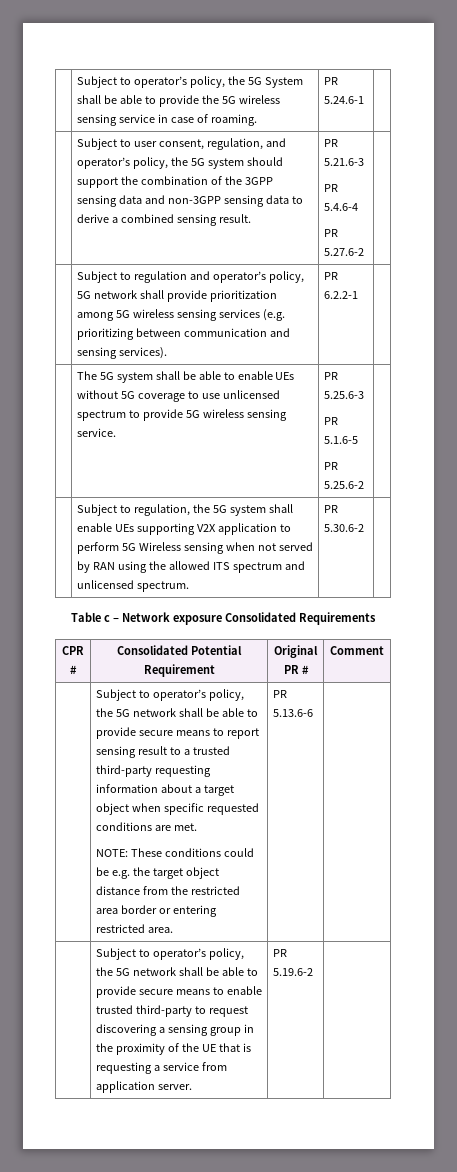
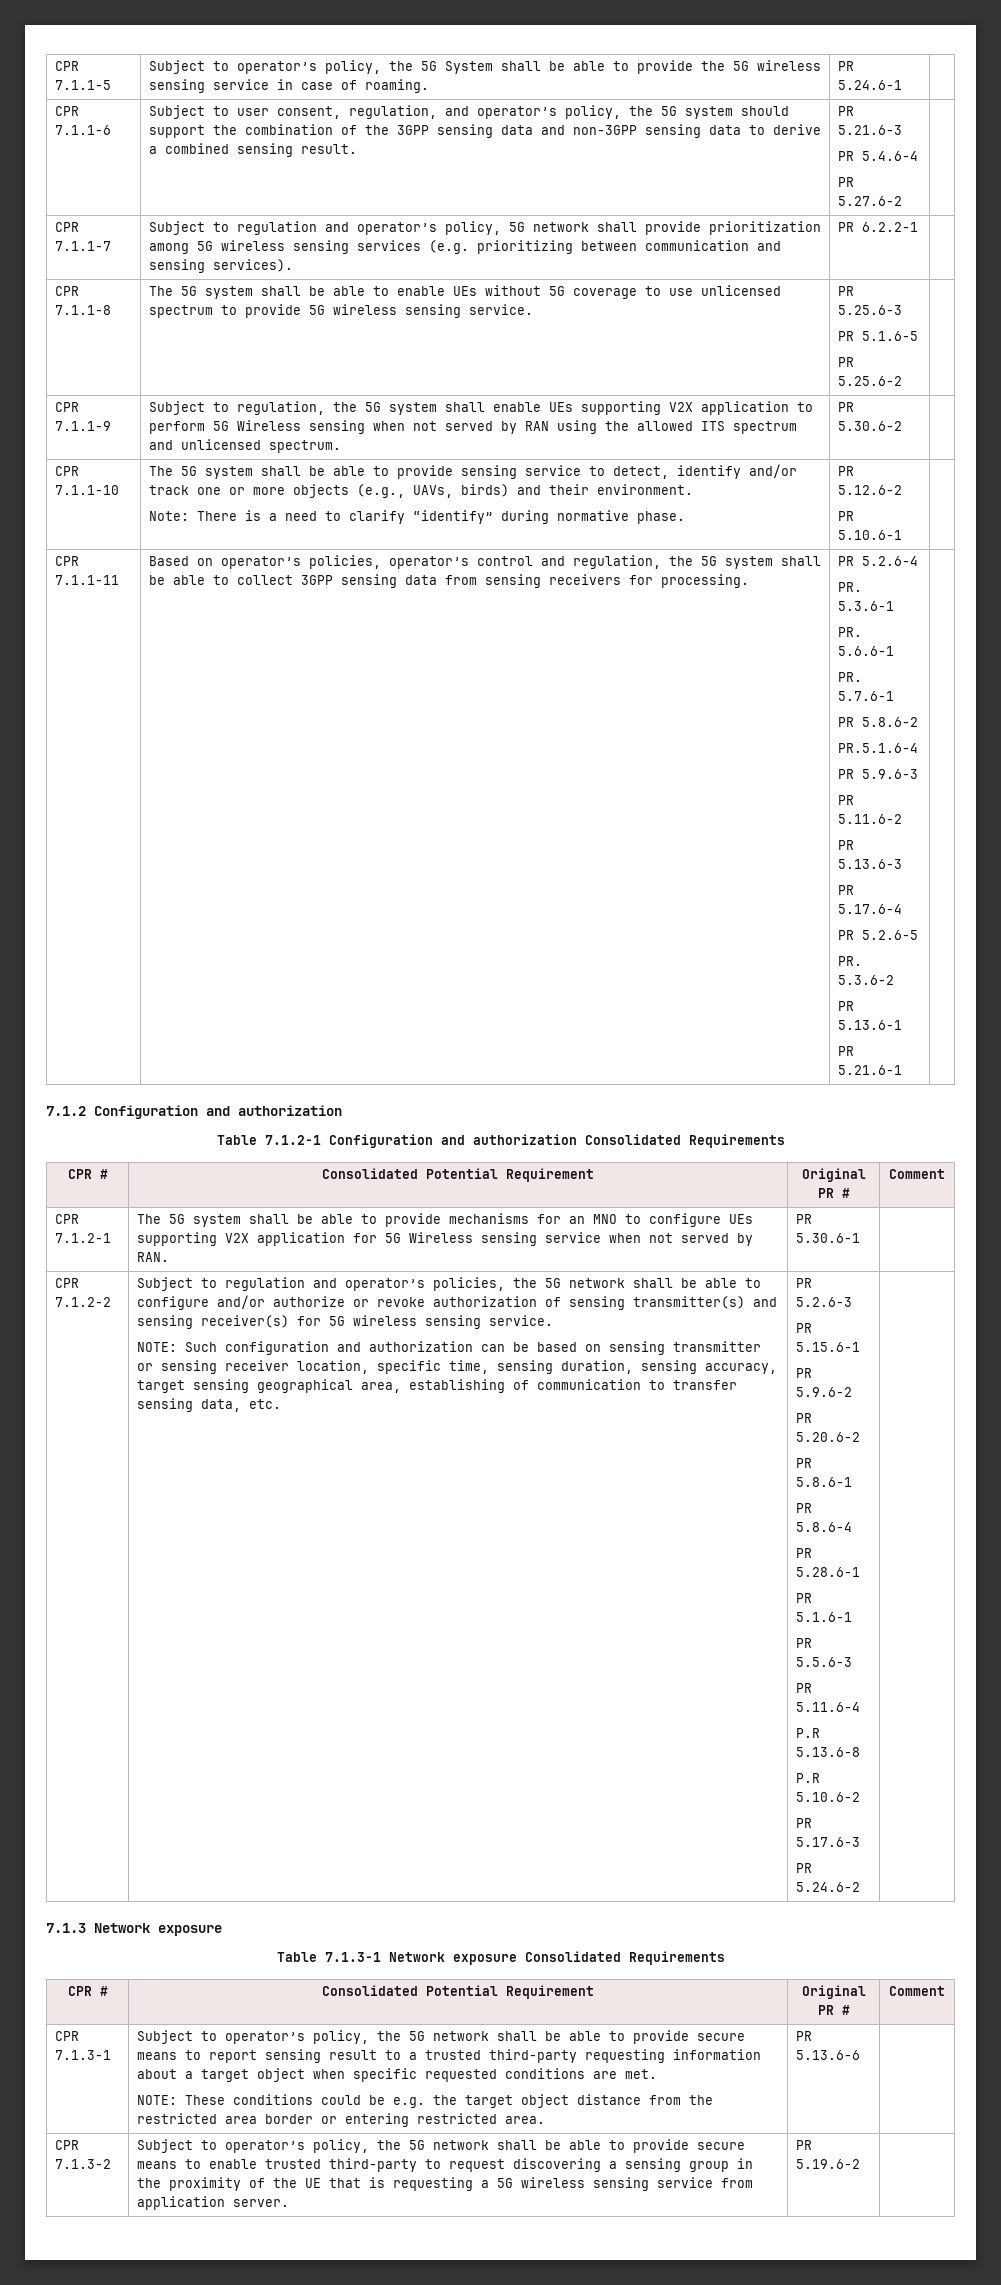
(76, 82) none -> [54,61,79,71] [54,80,111,90] CPR 7.1.1-5
(364, 100) none -> [54,106,79,116] [54,125,111,135] CPR 7.1.1-6
(364, 252) none -> [54,222,79,232] [54,241,111,251] CPR 7.1.1-7
(358, 295) none -> [54,286,79,296] [54,305,111,315] CPR 7.1.1-8
(364, 485) none -> [54,402,79,412] [54,421,111,431] CPR 7.1.1-9
[71,612,120,622] // Table c – -> [54,466,79,476] [54,485,119,495] [148,464,797,479] [148,484,693,498] [148,510,685,524] [837,466,854,476] [837,485,902,495] [837,511,854,521] [837,530,902,540] [54,556,79,566] [54,575,119,585] [148,555,821,569] [148,574,749,588] [837,556,918,566] [837,582,862,592] [837,601,894,611] [837,627,862,637] [837,646,894,656] [837,672,862,682] [837,691,894,701] [837,717,918,727] [837,743,918,753] [837,769,918,779] [837,795,854,805] [837,814,902,824] [837,840,854,850] [837,859,902,869] [837,885,854,895] [837,904,902,914] [837,930,918,940] [837,956,862,966] [837,975,894,985] [837,1001,854,1011] [837,1020,902,1030] [837,1046,854,1056] [837,1065,902,1075] [46,1105,342,1119] [216,1134,785,1148] [67,1169,108,1179] [322,1168,594,1182] [801,1168,866,1182] [817,1188,850,1198] [889,1169,945,1179] [54,1214,79,1224] [54,1233,111,1243] [136,1213,753,1227] [136,1232,753,1246] [136,1252,169,1262] [795,1214,812,1224] [795,1233,860,1243] [54,1278,79,1288] [54,1297,111,1307] [136,1277,761,1291] [136,1295,777,1310] [136,1315,553,1329] [136,1341,761,1355] [136,1360,777,1374] [136,1379,737,1393] [136,1398,281,1412] [795,1278,812,1288] [795,1297,852,1307] [795,1323,812,1333] [795,1342,860,1352] [795,1368,812,1378] [795,1387,852,1397] [795,1413,812,1423] [795,1432,860,1442] [795,1458,812,1468] [795,1477,852,1487] [795,1503,812,1513] [795,1522,852,1532] [795,1548,812,1558] [795,1567,860,1577] [795,1593,812,1603] [795,1612,852,1622] [795,1638,812,1648] [795,1657,852,1667] [795,1683,812,1693] [795,1702,860,1712] [795,1728,820,1738] [795,1747,860,1757] [795,1773,820,1783] [795,1792,860,1802] [795,1818,812,1828] [795,1837,860,1847] [795,1863,812,1873] [795,1882,860,1892] [46,1923,222,1936] [276,1952,381,1962] // CPR 7.1.1-10 | The 5G system shall be able to provide sensing service to detect, identify and/or track one or more objects (e.g., UAVs, birds) and their environment. // Note: There is a need to clarify “identify” during normative phase. | PR 5.12.6-2 // PR 5.10.6-1 | // CPR 7.1.1-11 | Based on operator’s policies, operator’s control and regulation, the 5G system shall be able to collect 3GPP sensing data from sensing receivers for processing. | PR 5.2.6-4 // PR. 5.3.6-1 // PR. 5.6.6-1 // PR. 5.7.6-1 // PR 5.8.6-2 // PR.5.1.6-4 // PR 5.9.6-3 // PR 5.11.6-2 // PR 5.13.6-3 // PR 5.17.6-4 // PR 5.2.6-5 // PR. 5.3.6-2 // PR 5.13.6-1 // PR 5.21.6-1 | // 7.1.2 Configuration and authorization // Table 7.1.2-1 Configuration and authorization Consolidated Requirements // CPR # | Consolidated Potential Requirement | Original PR # | Comment // CPR 7.1.2-1 | The 5G system shall be able to provide mechanisms for an MNO to configure UEs supporting V2X application for 5G Wireless sensing service when not served by RAN. | PR 5.30.6-1 | // CPR 7.1.2-2 | Subject to regulation and operator’s policies, the 5G network shall be able to configure and/or authorize or revoke authorization of sensing transmitter(s) and sensing receiver(s) for 5G wireless sensing service. // NOTE: Such configuration and authorization can be based on sensing transmitter or sensing receiver location, specific time, sensing duration, sensing accuracy, target sensing geographical area, establishing of communication to transfer sensing data, etc. | PR 5.2.6-3 // PR 5.15.6-1 // PR 5.9.6-2 // PR 5.20.6-2 // PR 5.8.6-1 // PR 5.8.6-4 // PR 5.28.6-1 // PR 5.1.6-1 // PR 5.5.6-3 // PR 5.11.6-4 // P.R 5.13.6-8 // P.R 5.10.6-2 // PR 5.17.6-3 // PR 5.24.6-2 | // 7.1.3 Network exposure // Table 7.1.3-1
(384, 650) none -> [54,2031,79,2041] [54,2050,111,2060] CPR 7.1.3-1
(313, 713) none -> [54,2140,79,2150] [54,2159,111,2169] CPR 7.1.3-2
(160, 1068) none -> [496,2177,649,2191] 5G wireless sensing

